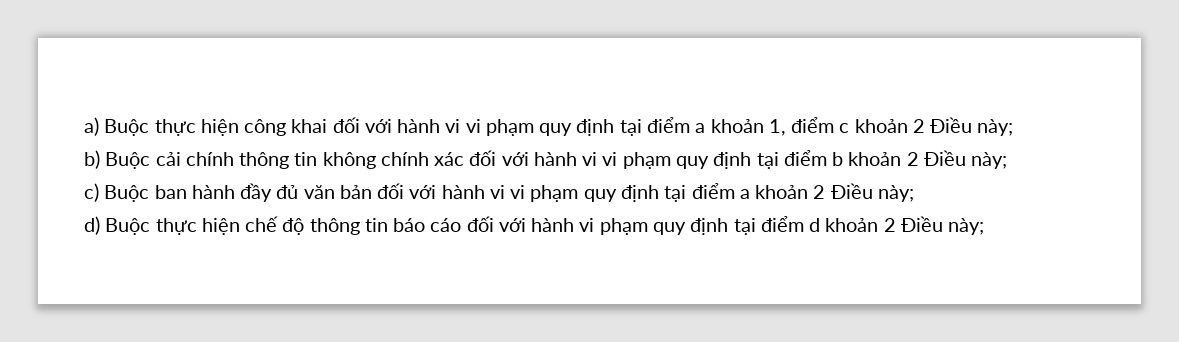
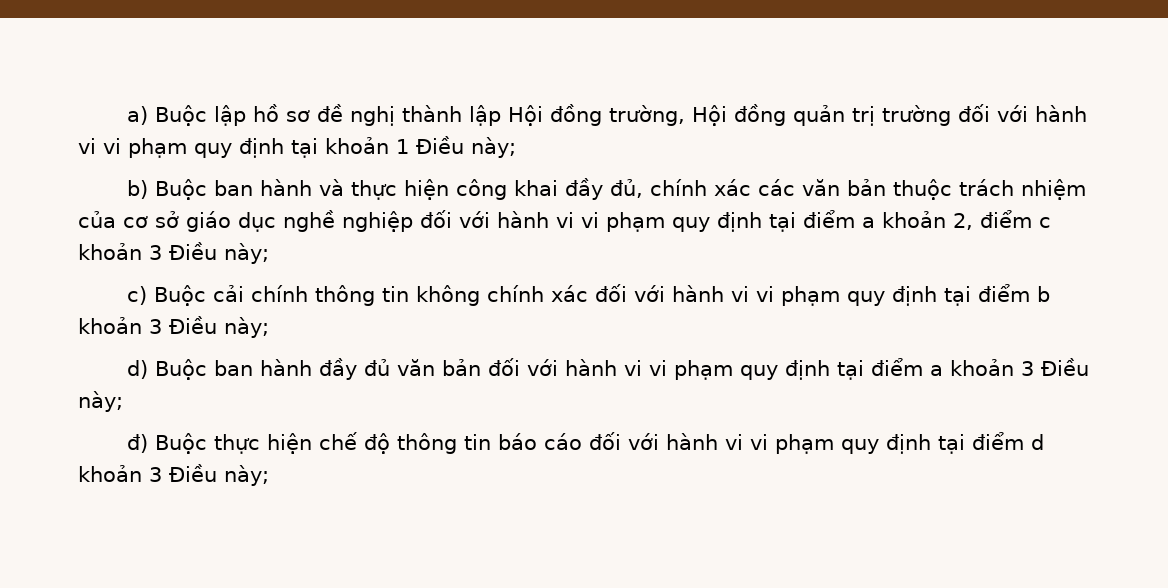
[154,119,328,136] thực hiện công khai -> [214,104,1088,126] [78,136,516,158] [127,178,1087,200] [78,210,413,232] lập hồ sơ đề nghị thành lập Hội đồng trường, Hội đồng quản trị trường đối với hành vi vi phạm quy định tại khoản 1 Điều này; // b) Buộc ban hành và thực hiện công khai đầy đủ, chính xác các văn bản thuộc trách nhiệm của cơ sở giáo dục nghề nghiệp
[768,119,786,136] 1, -> [953,213,973,230] 2,
[912,117,1014,136] [84,150,100,169] 2 Điều này; // b) -> [149,242,269,264] [127,286,148,305] 3 Điều này; // c)
[906,150,1008,169] [84,183,99,202] 2 Điều này; // c) -> [149,316,269,338] [127,360,149,379] 3 Điều này; // d)
[813,183,914,202] [84,216,100,235] 2 Điều này; // d) -> [1021,358,1090,376] [78,391,123,412] [127,434,149,453] 3 Điều này; // đ)
(595, 225) none -> [750,434,769,450] vi
[883,218,896,232] 2 -> [149,467,162,482] 3

